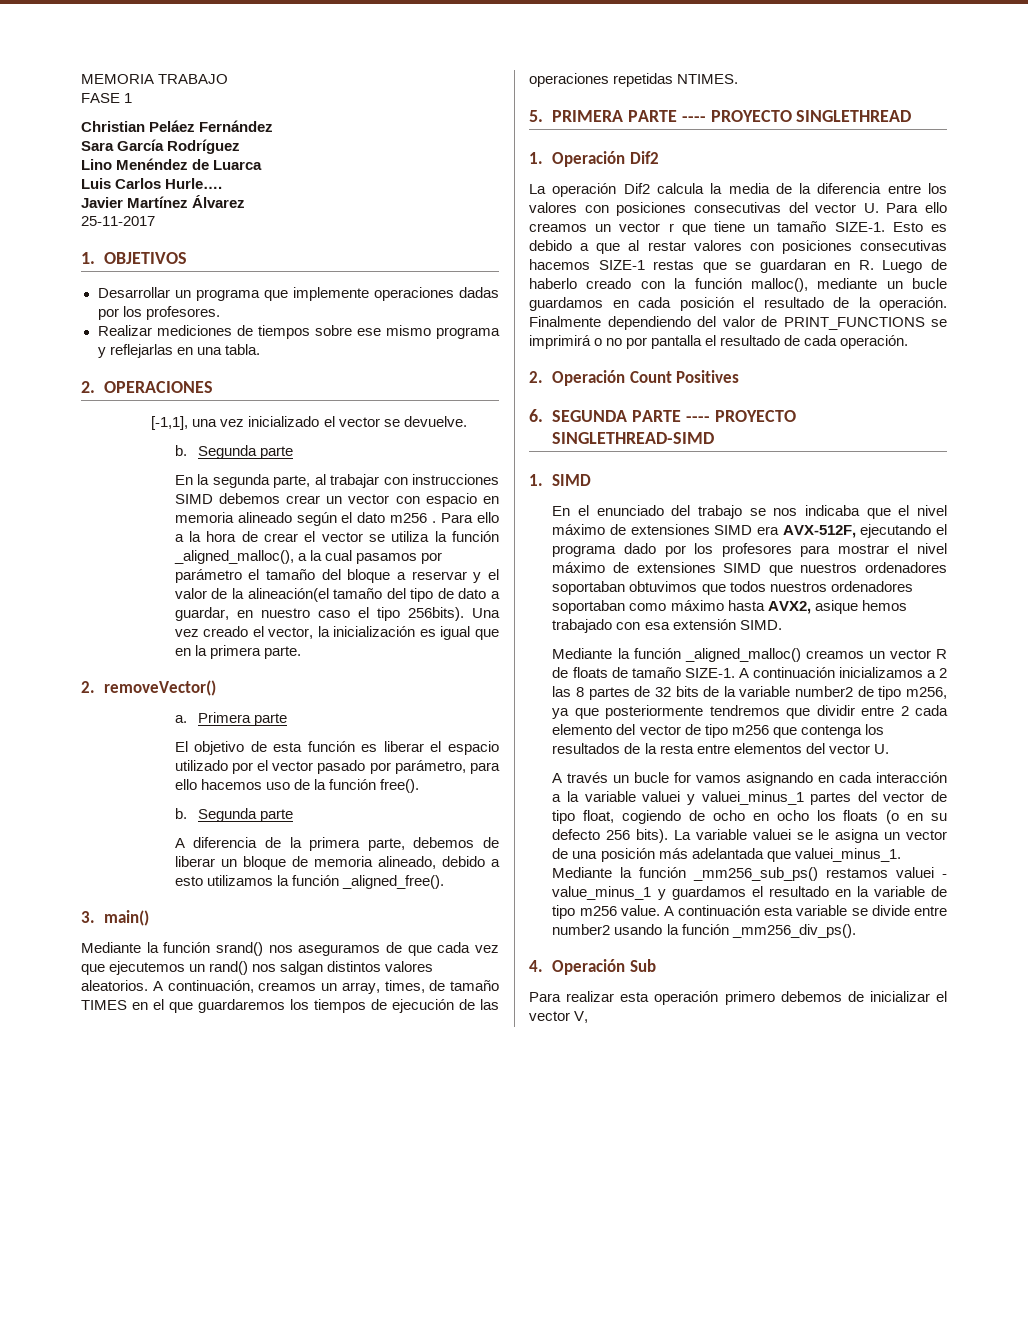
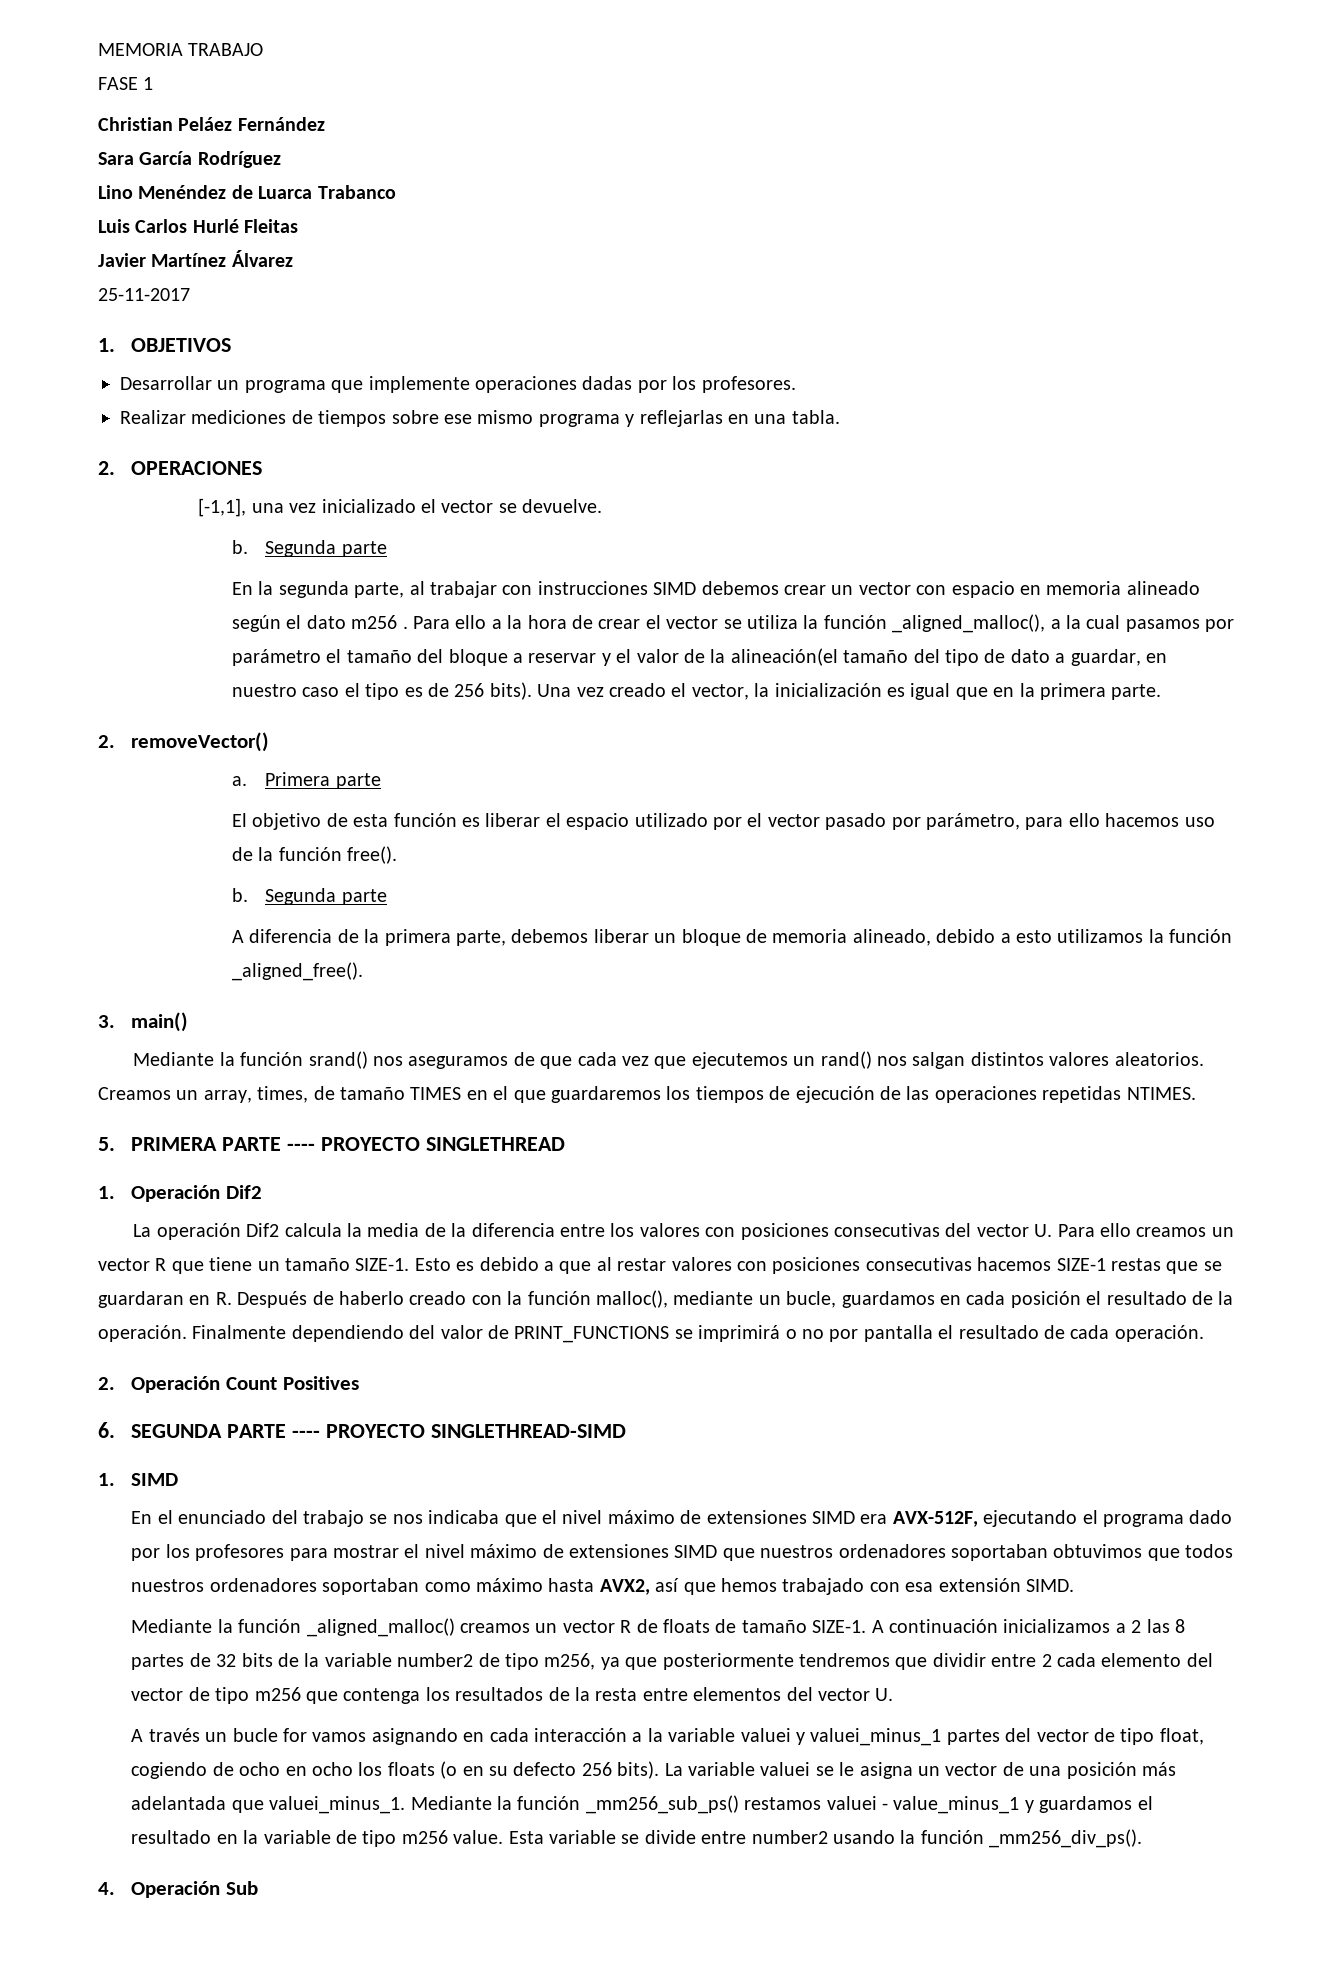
(263, 165) none -> [317,185,396,199] Trabanco
[165,178,223,189] Hurle…. -> [192,219,299,233] Hurlé Fleitas
[407,607,464,621] 256bits). -> [404,682,532,700] es de 256 bits).
[483,837,499,848] de -> (589, 936) none
[152,980,317,993] A continuación, creamos -> [98,1087,171,1100] Creamos
[668,223,674,232] r -> [155,1258,167,1271] R
[882,260,923,273] Luego -> [237,1291,308,1308] Después
[912,278,947,289] bucle -> [786,1291,837,1308] bucle,
[814,600,858,614] asique -> [655,1578,716,1595] así que
[663,905,794,916] A continuación esta -> [508,1831,544,1844] Esta
[529,991,947,1005] [529,1011,589,1023] // Para realizar esta operación primero debemos de inicializar el vector V, -> (259, 1888) none

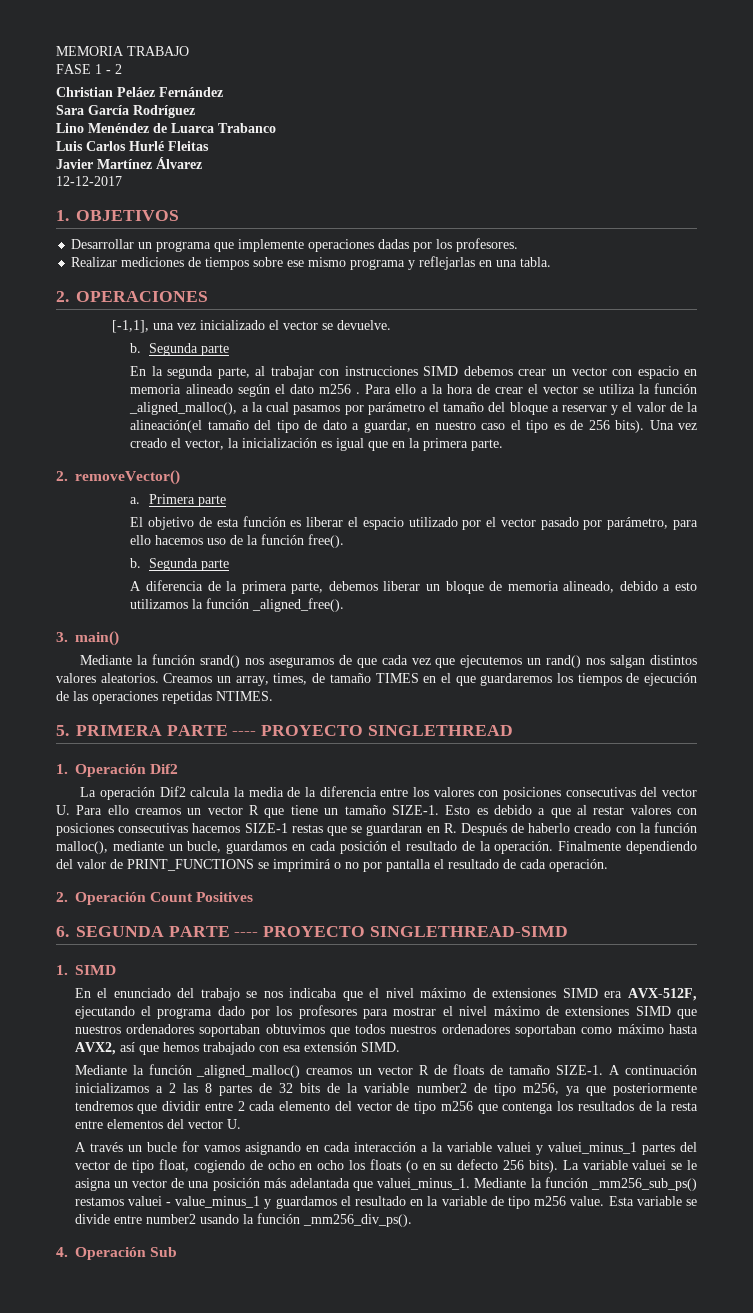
(154, 83) none -> [106,64,122,74] - 2
[98,288,190,301] 25-11-2017 -> [56,176,122,186] 12-12-2017

